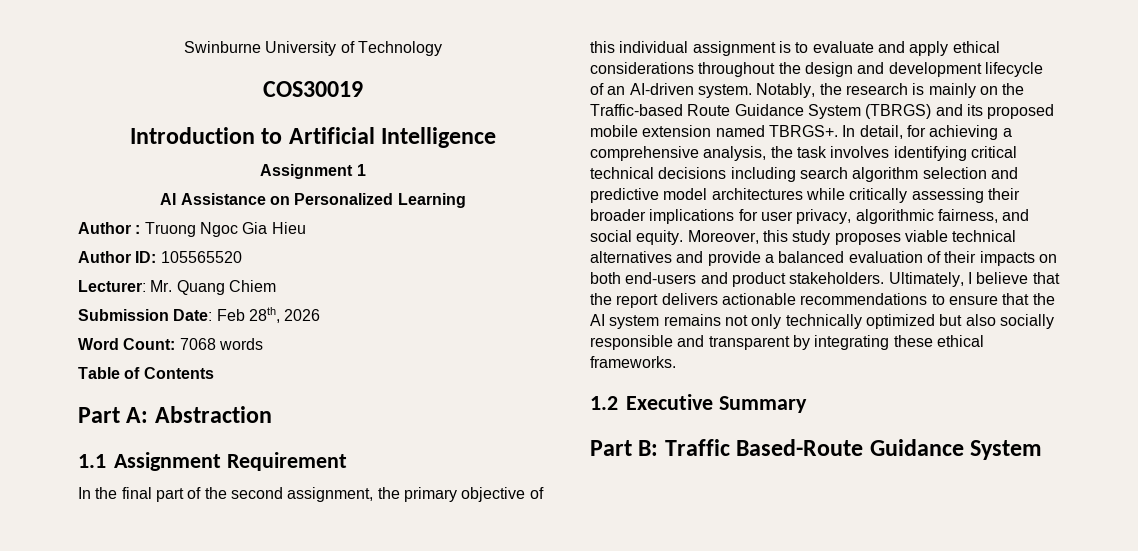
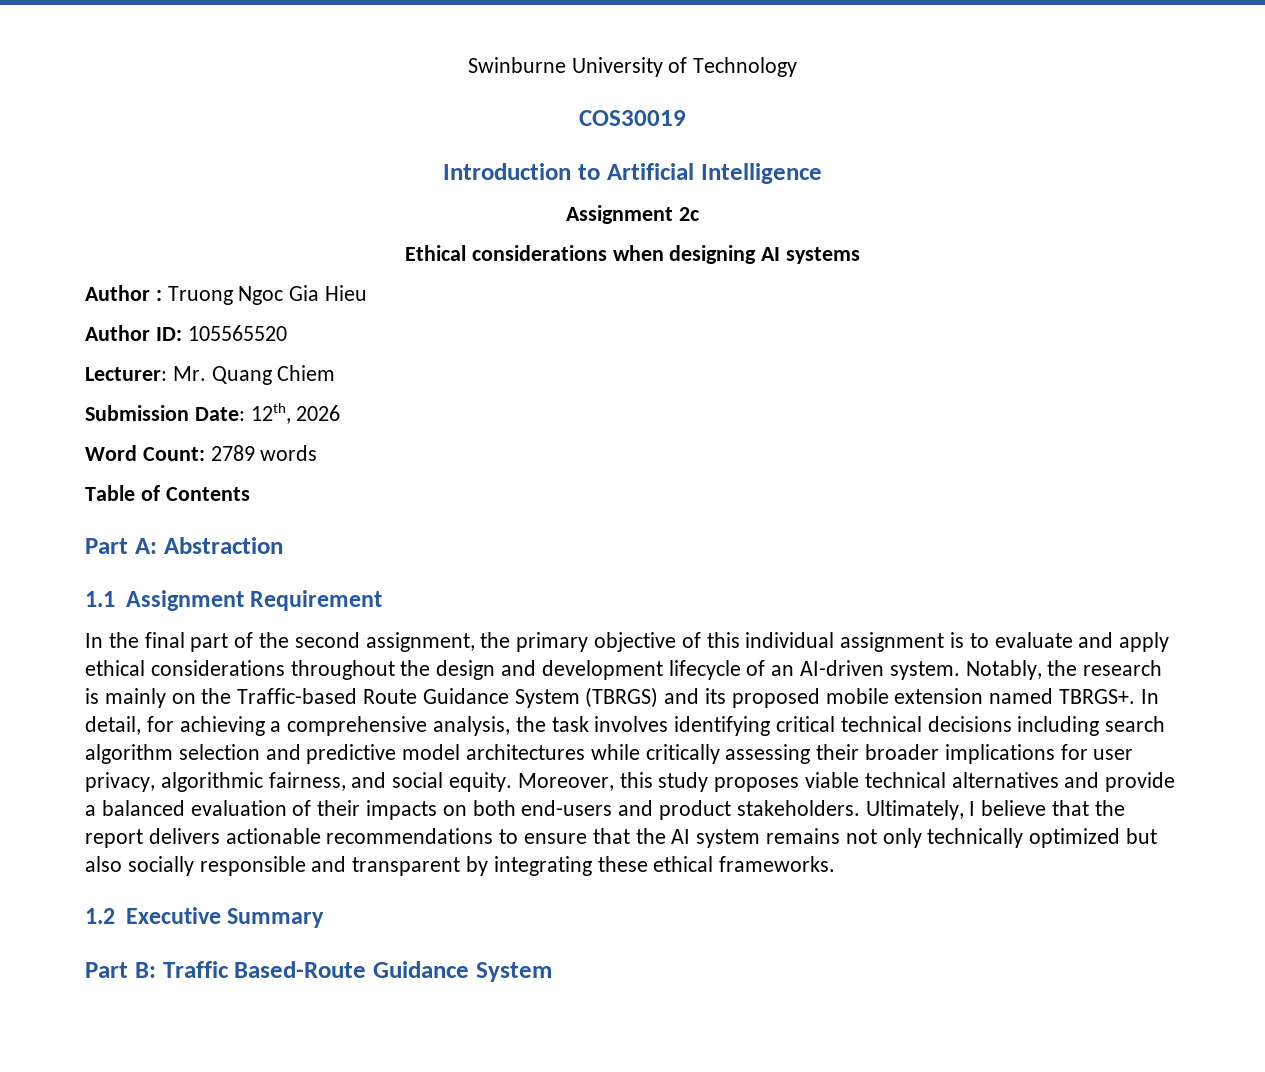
[356,164,366,176] [160,193,466,208] 1 // AI Assistance on Personalized Learning -> [678,207,699,221] [404,245,861,264] 2c // Ethical considerations when designing AI systems
[216,307,280,323] Feb 28th, -> [250,403,291,424] 12th,
[179,338,216,350] 7068 -> [210,445,255,461] 2789

